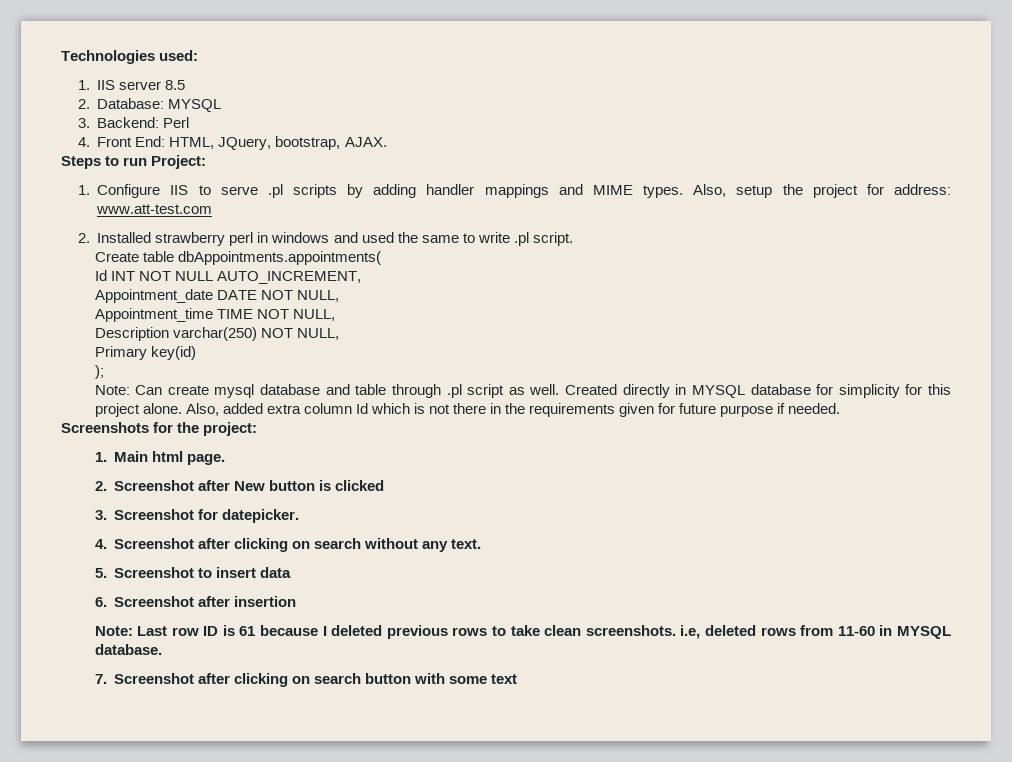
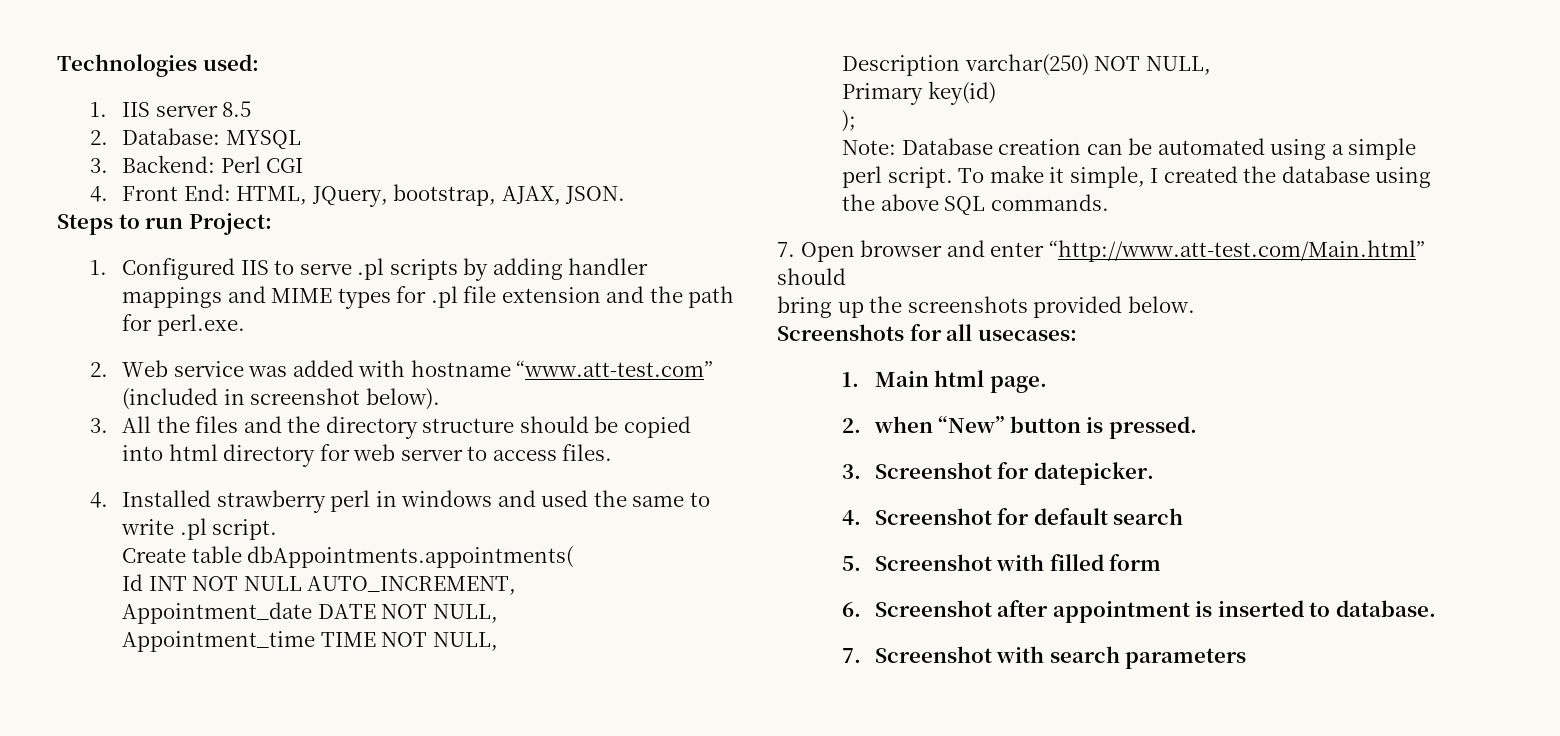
(190, 122) none -> [266,158,304,173] CGI
[344,137,387,147] AJAX. -> [501,186,626,205] AJAX, JSON.
[97,184,161,198] Configure -> [122,258,236,280] Configured
[643,184,951,198] [96,204,213,214] [77,233,90,243] types. Also, setup the project for address: www.att-test.com // 2. -> [337,286,735,309] [122,314,245,336] [89,360,714,377] [122,388,440,410] [89,416,691,439] [122,444,613,467] [89,492,108,508] types for .pl file extension and the path for perl.exe. // 2. Web service was added with hostname “www.att-test.com” (included in screenshot below). // 3. All the files and the directory structure should be copied into html directory for web server to access files. // 4.
[135,384,952,398] [94,403,841,417] Can create mysql database and table through .pl script as well. Created directly in MYSQL database for simplicity for this project alone. Also, added extra column Id which is not there in the requirements given for future purpose if needed. -> [901,138,1417,160] [842,165,1432,188] [842,194,1109,215] [777,240,1425,262] [777,268,846,285] [777,296,1195,318] Database creation can be automated using a simple perl script. To make it simple, I created the database using the above SQL commands. // 7. Open browser and enter “http://www.att-test.com/Main.html” should // bring up the screenshots provided below.
[177,422,258,436] the project: -> [946,324,1077,341] all usecases:
[114,480,266,491] Screenshot after New -> [873,416,1005,433] when “New”
[335,480,385,491] clicked -> [1108,416,1197,439] pressed.
[198,538,482,552] after clicking on search without any text. -> [997,508,1184,525] for default search
[198,567,292,578] to insert data -> [996,554,1162,571] with filled form
[234,596,297,607] [94,625,951,639] [94,644,162,655] [94,673,518,687] insertion // Note: Last row ID is 61 because I deleted previous rows to take clean screenshots. i.e, deleted rows from 11-60 in MYSQL database. // 7. Screenshot after clicking on search button with some text -> [1052,600,1436,623] [842,646,1247,669] appointment is inserted to database. // 7. Screenshot with search parameters

